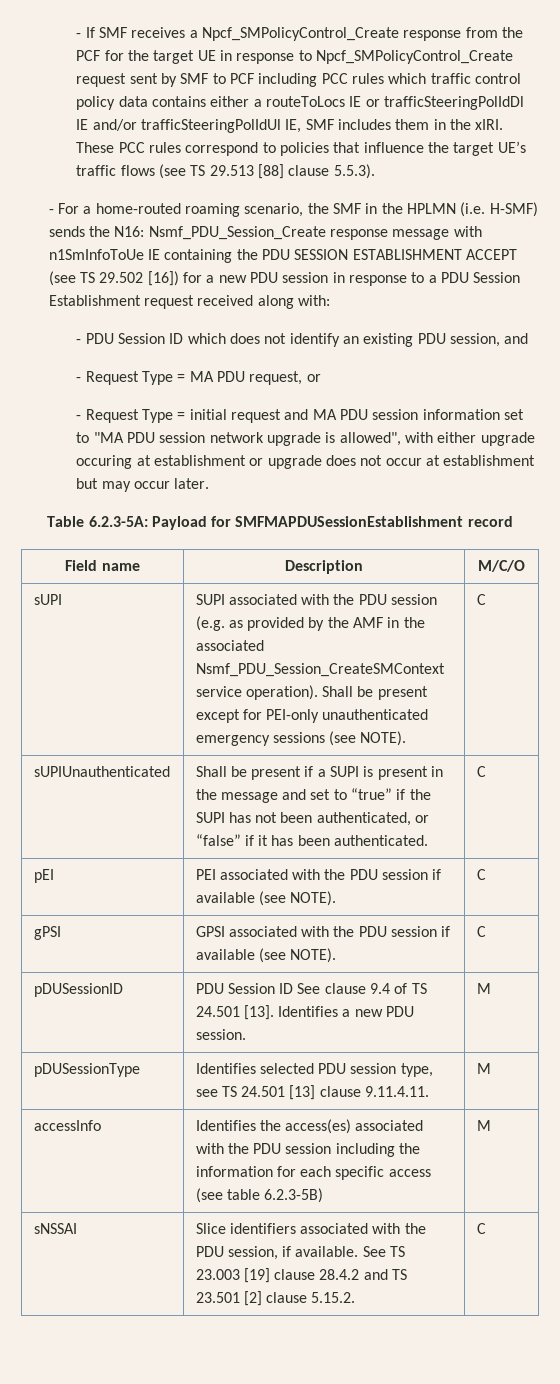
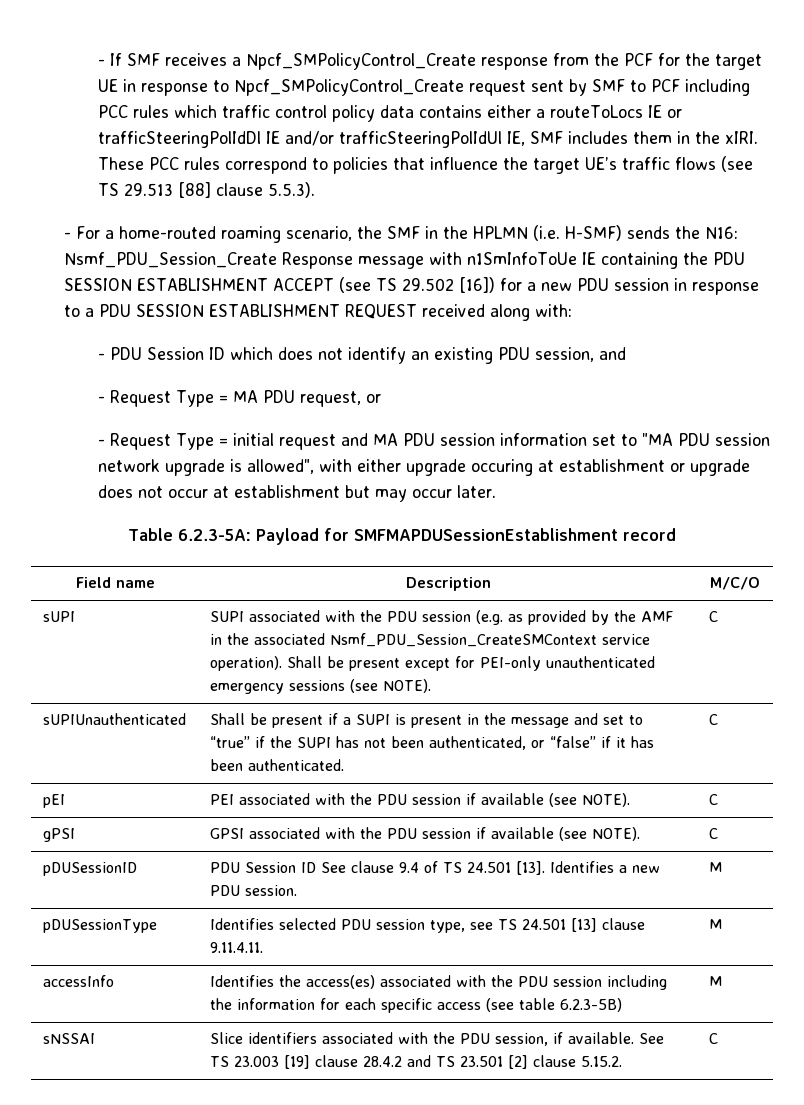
[329,229,388,240] response -> [282,252,354,269] Response
[473,272,521,283] [48,295,194,309] Session Establishment request -> [136,304,418,319] SESSION ESTABLISHMENT REQUEST

